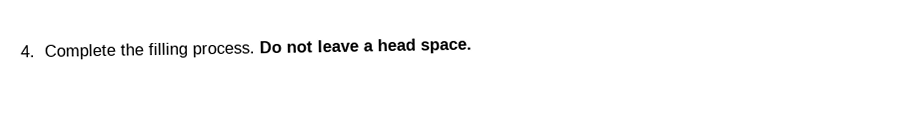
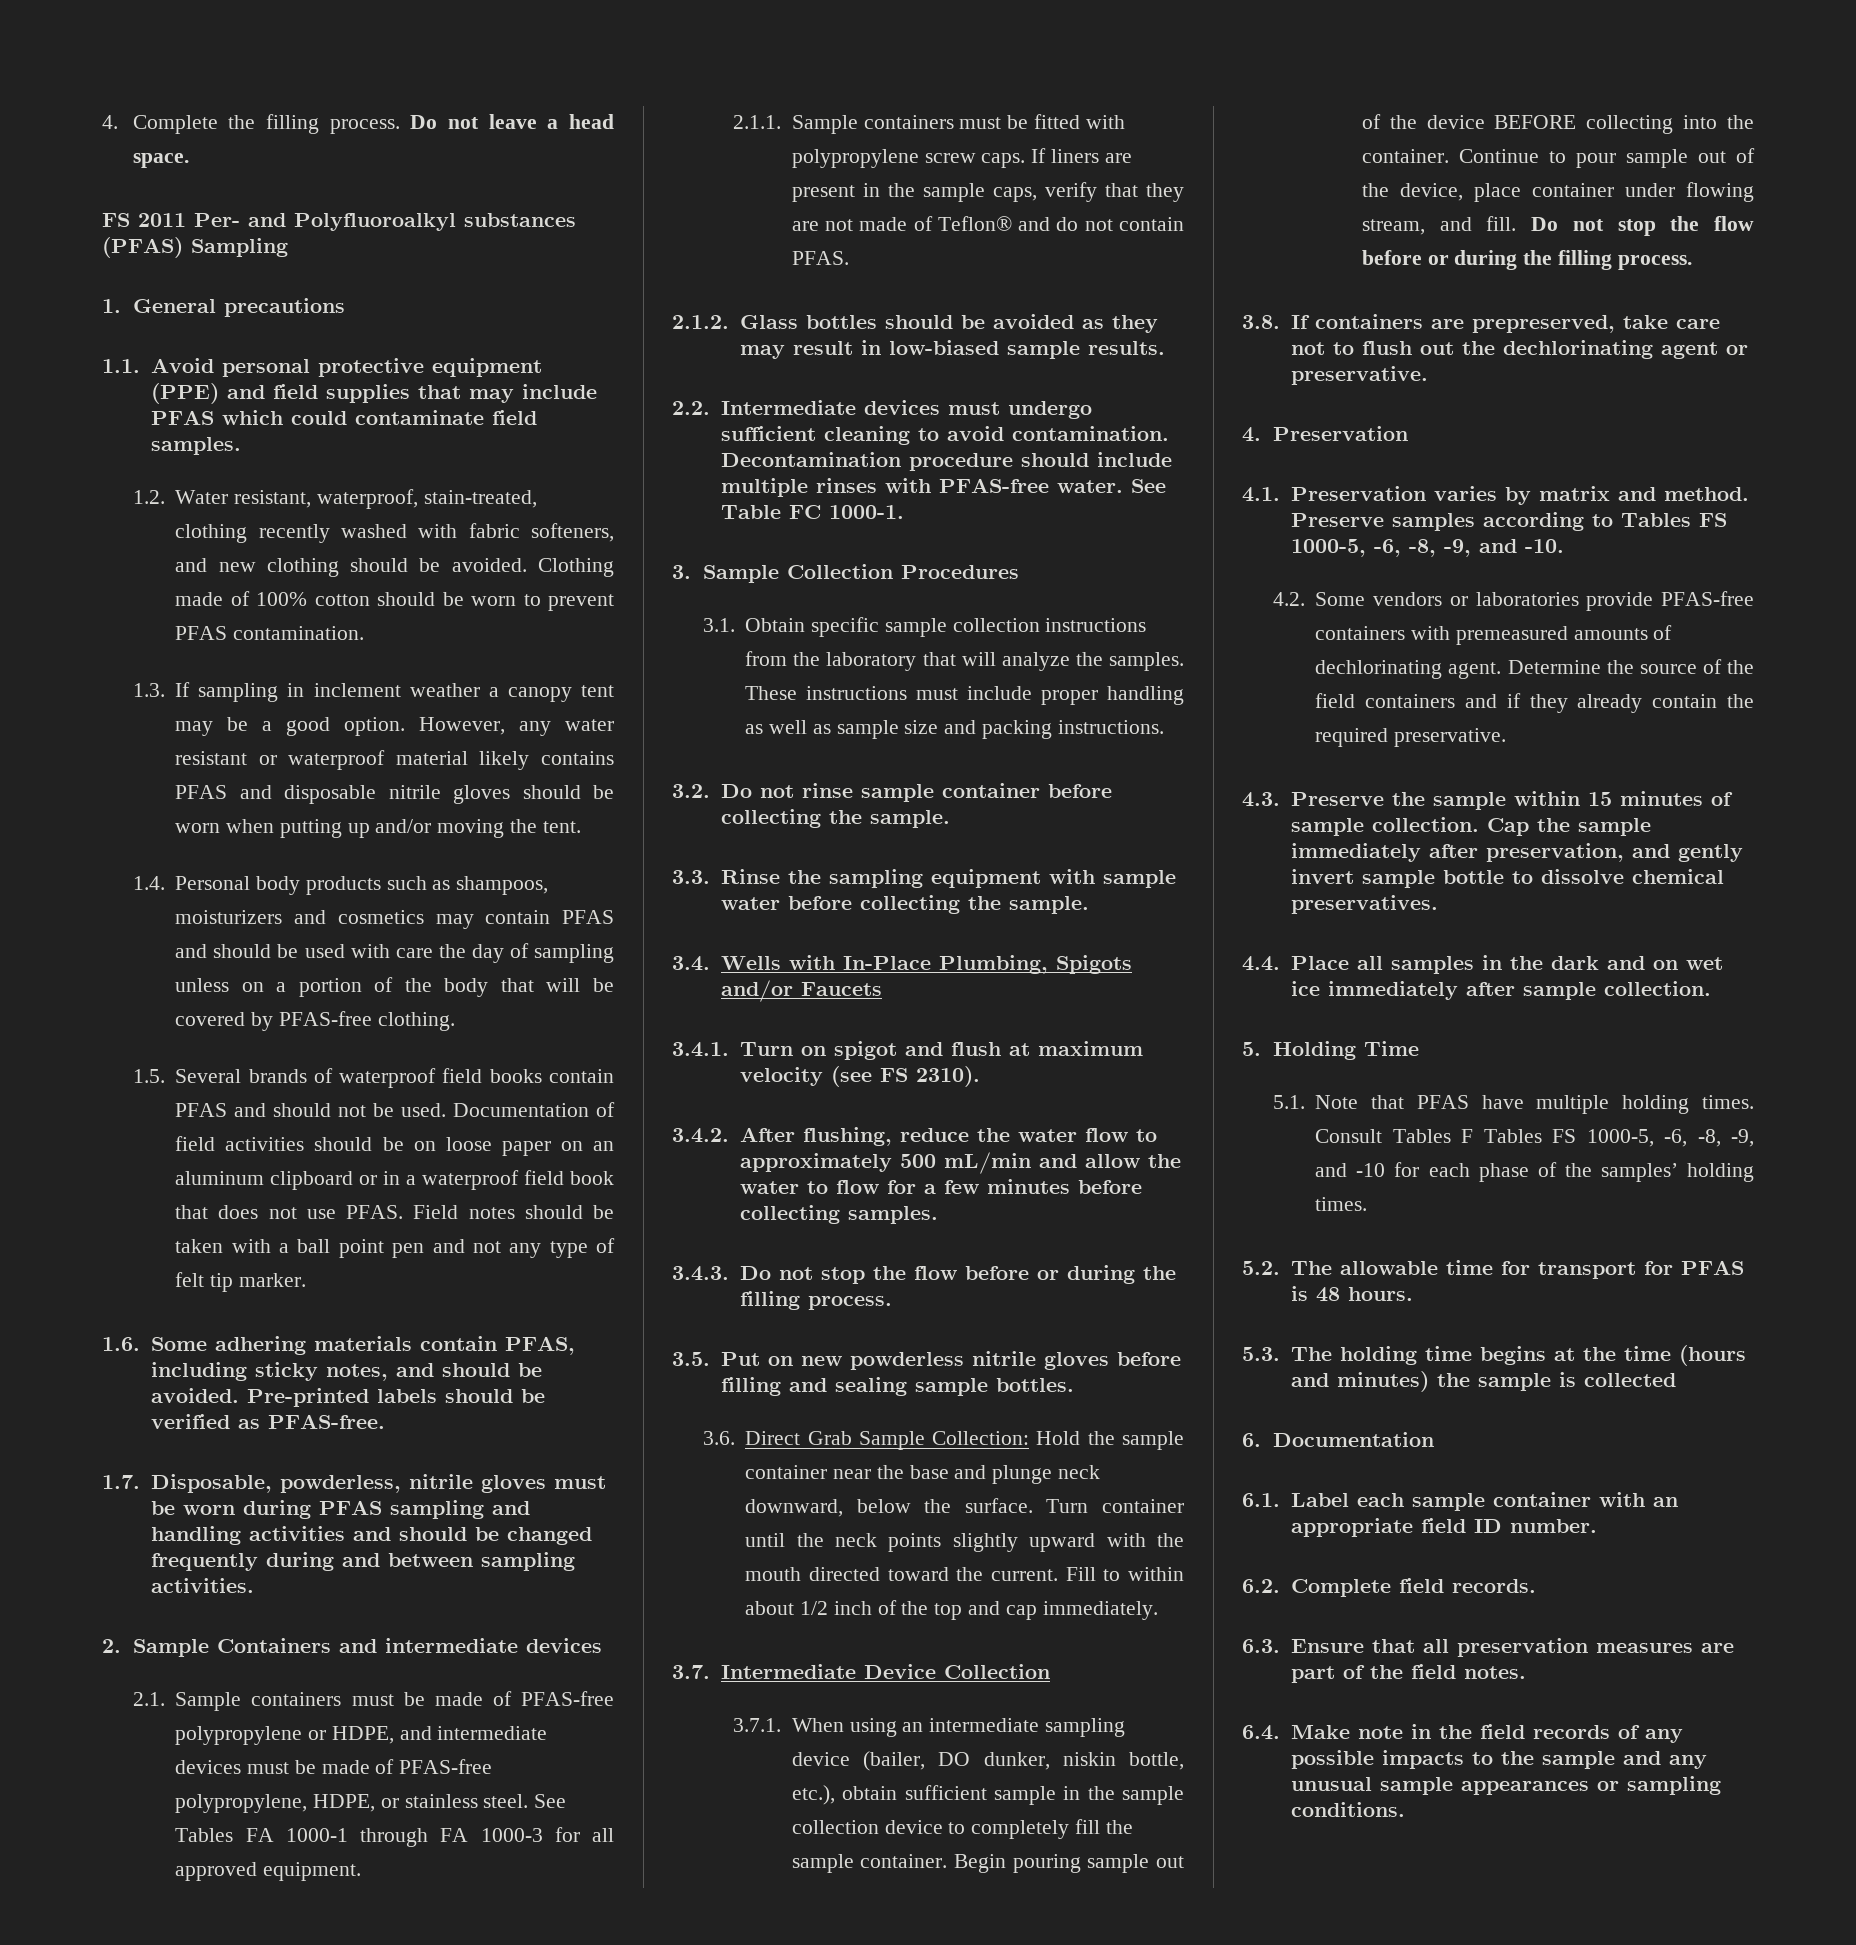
(472, 47) none -> [102,213,576,231] [102,237,288,258] [102,298,345,317] [102,358,542,377] [150,383,597,404] [150,410,537,425] [150,437,241,455] [132,489,537,509] [175,523,614,543] [175,558,614,577] [175,591,614,611] [175,626,365,640] [132,682,614,702] [175,717,614,736] [175,750,614,770] [175,785,615,804] [175,819,581,838] [132,876,549,895] [175,910,614,929] [175,943,614,963] [175,977,614,997] [175,1011,455,1031] [132,1068,614,1088] [175,1102,615,1117] [175,1136,614,1156] [175,1170,614,1190] [175,1205,614,1219] [175,1238,615,1258] [175,1272,306,1292] [102,1336,575,1355] [150,1362,542,1381] [150,1388,545,1407] [150,1414,385,1429] [102,1474,606,1493] [150,1500,530,1519] [150,1526,592,1545] [150,1552,575,1571] [150,1578,254,1593] [102,1638,602,1657] [132,1691,614,1711] [175,1726,548,1745] [175,1759,493,1774] [175,1794,567,1813] [175,1827,614,1847] [175,1862,362,1881] [733,114,1125,134] [791,148,1132,168] [791,182,1184,202] [791,216,1184,231] [791,251,849,265] [672,314,1158,333] [739,340,1165,359] [672,400,1092,419] [720,426,1169,445] [720,452,1172,471] [720,478,1166,497] [720,505,904,519] [672,564,1019,583] [702,617,1147,637] [745,651,1184,671] [745,686,1184,705] [745,720,1164,739] [672,783,1112,802] [720,809,950,828] [672,869,1176,888] [720,895,1089,914] [672,955,1132,974] [720,980,882,1002] [672,1041,1143,1060] [739,1066,980,1087] [672,1127,1157,1146] [739,1152,1181,1174] [739,1179,1142,1194] [739,1205,938,1224] [672,1265,1176,1284] [739,1291,892,1310] [672,1351,1181,1370] [720,1377,1074,1396] [702,1431,1184,1450] [745,1465,1101,1484] [745,1498,1184,1517] [745,1533,1184,1552] [745,1567,1184,1581] [745,1600,1158,1620] [672,1664,1050,1679] [733,1718,1125,1737] [791,1751,1184,1771] [791,1785,1184,1805] [791,1819,1133,1839] [791,1854,1184,1873] [1361,114,1754,134] [1361,148,1755,168] [1361,182,1754,202] [1361,216,1755,236] [1361,250,1692,270] [1242,314,1720,333] [1290,340,1748,359] [1290,366,1428,385] [1242,426,1408,442] [1242,486,1749,505] [1290,512,1727,531] [1290,539,1564,557] [1272,591,1754,611] [1315,625,1673,645] [1315,659,1754,679] [1315,693,1754,713] [1315,728,1507,747] [1242,791,1733,810] [1290,817,1651,836] [1290,843,1743,862] [1290,869,1724,888] [1290,895,1438,914] [1242,955,1723,974] [1290,981,1711,1000] [1242,1041,1419,1060] [1272,1095,1754,1114] [1315,1129,1754,1147] [1315,1162,1754,1182] [1315,1197,1368,1211] [1242,1260,1744,1279] [1290,1286,1413,1302] [1242,1345,1746,1366] [1290,1371,1676,1392] [1242,1432,1434,1447] [1242,1492,1678,1511] [1290,1518,1597,1537] [1242,1578,1536,1597] [1242,1638,1734,1657] [1290,1664,1526,1683] [1242,1724,1683,1743] [1290,1750,1707,1769] [1290,1776,1721,1795] [1290,1802,1405,1817] // FS 2011 Per- and Polyfluoroalkyl substances (PFAS) Sampling // 1. General precautions // 1.1. Avoid personal protective equipment (PPE) and field supplies that may include PFAS which could contaminate field samples. // 1.2. Water resistant, waterproof, stain-treated, clothing recently washed with fabric softeners, and new clothing should be avoided. Clothing made of 100% cotton should be worn to prevent PFAS contamination. // 1.3. If sampling in inclement weather a canopy tent may be a good option. However, any water resistant or waterproof material likely contains PFAS and disposable nitrile gloves should be worn when putting up and/or moving the tent. // 1.4. Personal body products such as shampoos, moisturizers and cosmetics may contain PFAS and should be used with care the day of sampling unless on a portion of the body that will be covered by PFAS-free clothing. // 1.5. Several brands of waterproof field books contain PFAS and should not be used. Documentation of field activities should be on loose paper on an aluminum clipboard or in a waterproof field book that does not use PFAS. Field notes should be taken with a ball point pen and not any type of felt tip marker. // 1.6. Some adhering materials contain PFAS, including sticky notes, and should be avoided. Pre-printed labels should be verified as PFAS-free. // 1.7. Disposable, powderless, nitrile gloves must be worn during PFAS sampling and handling activities and should be changed frequently during and between sampling activities. // 2. Sample Containers and intermediate devices // 2.1. Sample containers must be made of PFAS-free polypropylene or HDPE, and intermediate devices must be made of PFAS-free polypropylene, HDPE, or stainless steel. See Tables FA 1000-1 through FA 1000-3 for all approved equipment. // 2.1.1. Sample containers must be fitted with polypropylene screw caps. If liners are present in the sample caps, verify that they are not made of Teflon® and do not contain PFAS. // 2.1.2. Glass bottles should be avoided as they may result in low-biased sample results. // 2.2. Intermediate devices must undergo sufficient cleaning to avoid contamination. Decontamination procedure should include multiple rinses with PFAS-free water. See Table FC 1000-1. // 3. Sample Collection Procedures // 3.1. Obtain specific sample collection instructions from the laboratory that will analyze the samples. These instructions must include proper handling as well as sample size and packing instructions. // 3.2. Do not rinse sample container before collecting the sample. // 3.3. Rinse the sampling equipment with sample water before collecting the sample. // 3.4. Wells with In-Place Plumbing, Spigots and/or Faucets // 3.4.1. Turn on spigot and flush at maximum velocity (see FS 2310). // 3.4.2. After flushing, reduce the water flow to approximately 500 mL/min and allow the water to flow for a few minutes before collecting samples. // 3.4.3. Do not stop the flow before or during the filling process. // 3.5. Put on new powderless nitrile gloves before filling and sealing sample bottles. // 3.6. Direct Grab Sample Collection: Hold the sample container near the base and plunge neck downward, below the surface. Turn container until the neck points slightly upward with the mouth directed toward the current. Fill to within about 1/2 inch of the top and cap immediately. // 3.7. Intermediate Device Collection // 3.7.1. When using an intermediate sampling device (bailer, DO dunker, niskin bottle, etc.), obtain sufficient sample in the sample collection device to completely fill the sample container. Begin pouring sample out of the device BEFORE collecting into the container. Continue to pour sample out of the device, place container under flowing stream, and fill. Do not stop the flow before or during the filling process. // 3.8. If containers are prepreserved, take care not to flush out the dechlorinating agent or preservative. // 4. Preservation // 4.1. Preservation varies by matrix and method. Preserve samples according to Tables FS 1000-5, -6, -8, -9, and -10. // 4.2. Some vendors or laboratories provide PFAS-free containers with premeasured amounts of dechlorinating agent. Determine the source of the field containers and if they already contain the required preservative. // 4.3. Preserve the sample within 15 minutes of sample collection. Cap the sample immediately after preservation, and gently invert sample bottle to dissolve chemical preservatives. // 4.4. Place all samples in the dark and on wet ice immediately after sample collection. // 5. Holding Time // 5.1. Note that PFAS have multiple holding times. Consult Tables F Tables FS 1000-5, -6, -8, -9, and -10 for each phase of the samples’ holding times. // 5.2. The allowable time for transport for PFAS is 48 hours. // 5.3. The holding time begins at the time (hours and minutes) the sample is collected // 6. Documentation // 6.1. Label each sample container with an appropriate field ID number. // 6.2. Complete field records. // 6.3. Ensure that all preservation measures are part of the field notes. // 6.4. Make note in the field records of any possible impacts to the sample and any unusual sample appearances or sampling conditions.

